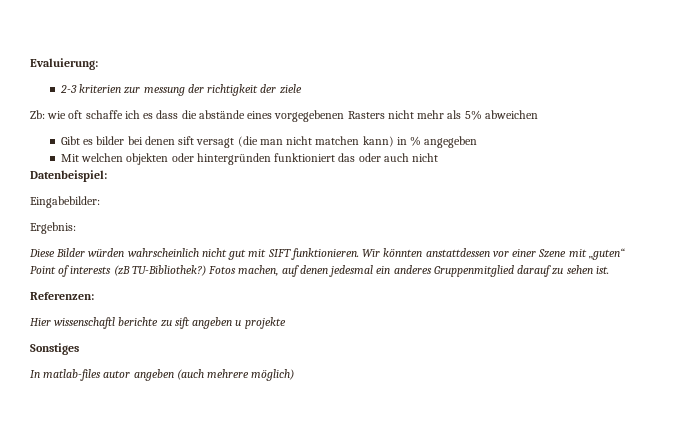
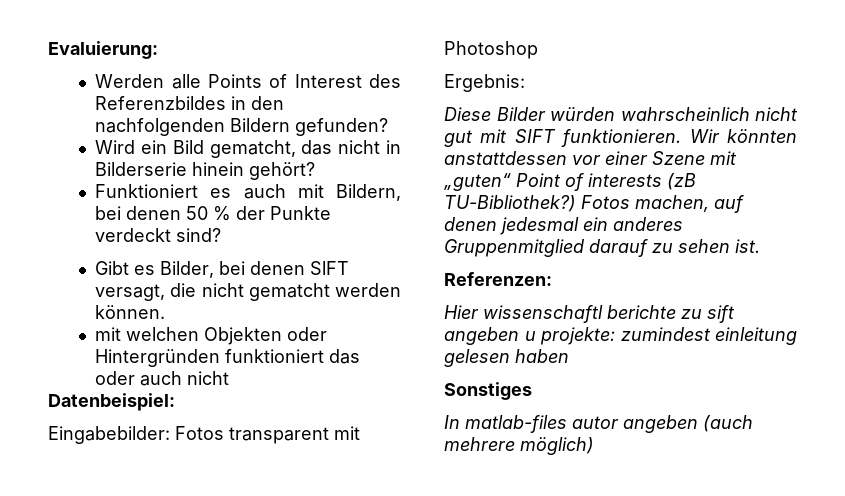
[59,84,302,96] [30,110,538,122] 2-3 kriterien zur messung der richtigkeit der ziele // Zb: wie oft schaffe ich es dass die abstände eines vorgegebenen Rasters nicht mehr als 5% abweichen -> [95,74,401,89] [95,96,285,110] [95,118,389,136] [95,140,401,158] [95,162,316,180] [95,184,401,201] [95,206,332,221] [95,228,222,242] Werden alle Points of Interest des Referenzbildes in den nachfolgenden Bildern gefunden? // Wird ein Bild gematcht, das nicht in Bilderserie hinein gehört? // Funktioniert es auch mit Bildern, bei denen 50 % der Punkte verdeckt sind?
[96,136,478,148] [60,153,271,165] bilder bei denen sift versagt (die man nicht matchen kann) in % angegeben // Mit welchen objekten oder hintergründen -> [160,261,350,278] [95,283,401,301] [95,305,166,319] [95,327,328,345] [95,349,221,367] Bilder, bei denen SlFT versagt, die nicht gematcht werden können. // mit welchen Objekten oder Hintergründen
(100, 202) none -> [175,426,360,444] [444,41,538,59] Fotos transparent mit Photoshop
[244,317,286,329] projekte -> [540,327,797,345] [444,349,569,367] projekte: zumindest einleitung gelesen haben

